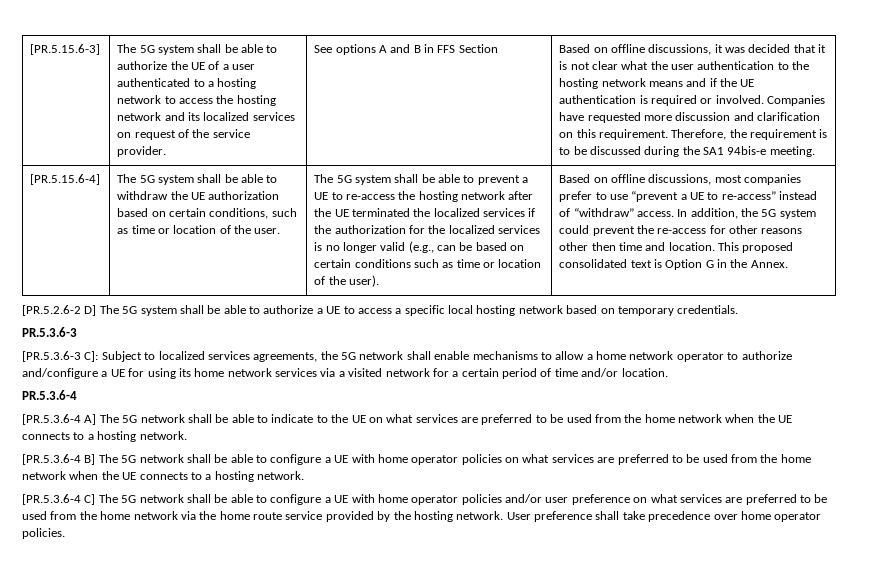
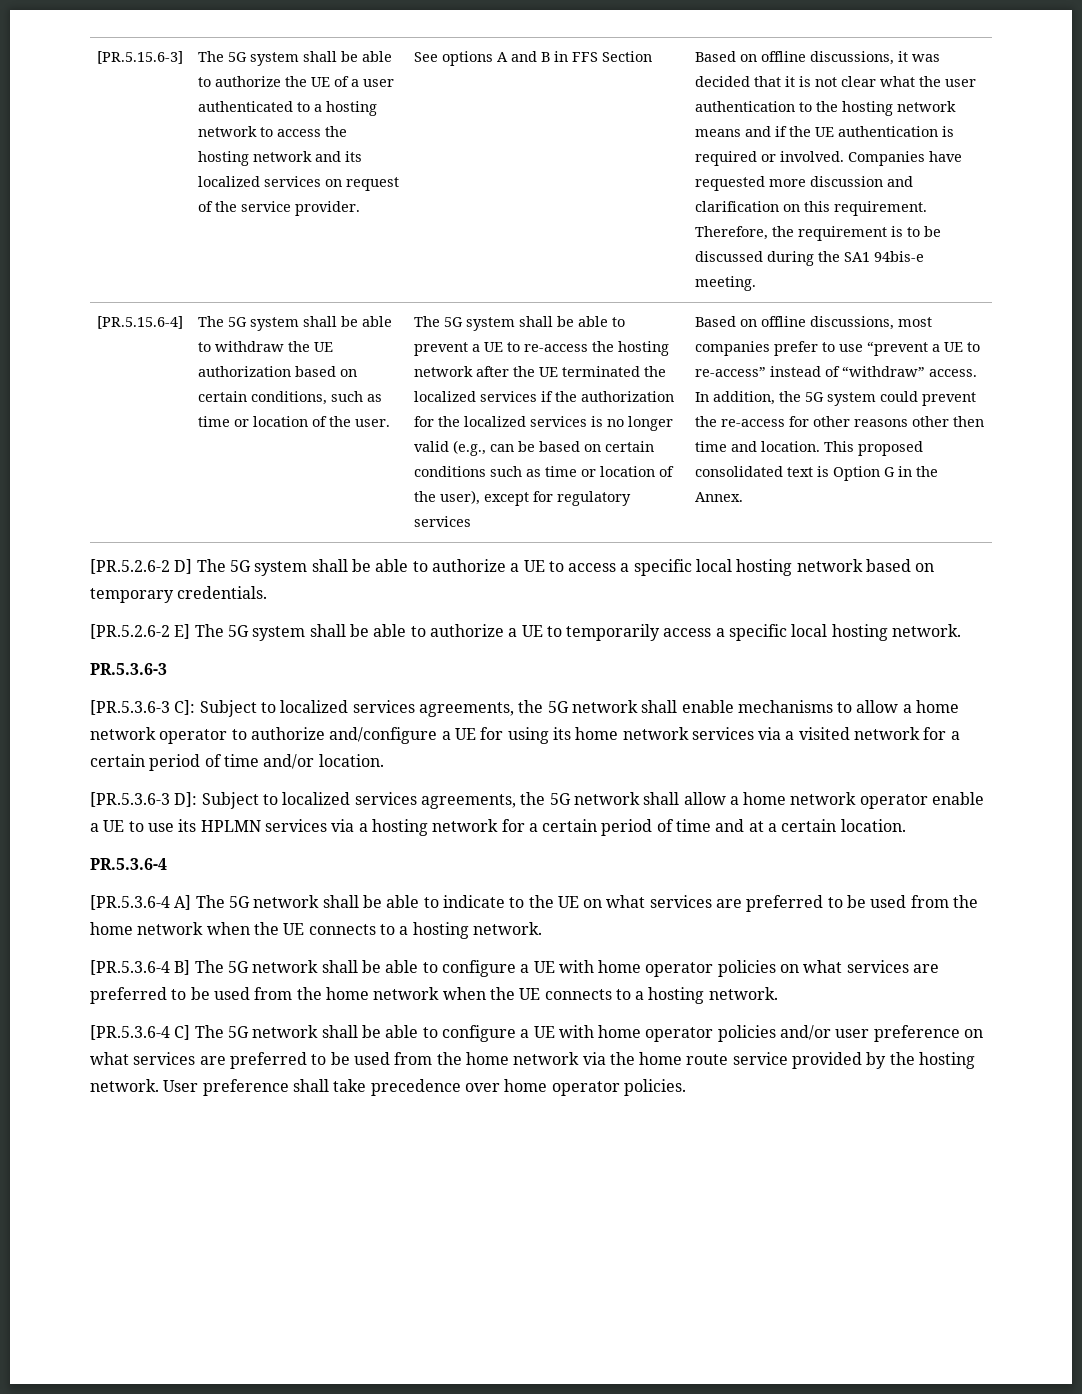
[348,275,379,287] user). -> [440,490,632,506] [414,516,472,527] user), except for regulatory services
(739, 309) none -> [90,624,962,641] // [PR.5.2.6-2 E] The 5G system shall be able to authorize a UE to temporarily access a specific local hosting network.
(668, 372) none -> [90,792,985,809] [90,819,906,836] // [PR.5.3.6-3 D]: Subject to localized services agreements, the 5G network shall allow a home network operator enable a UE to use its HPLMN services via a hosting network for a certain period of time and at a certain location.

